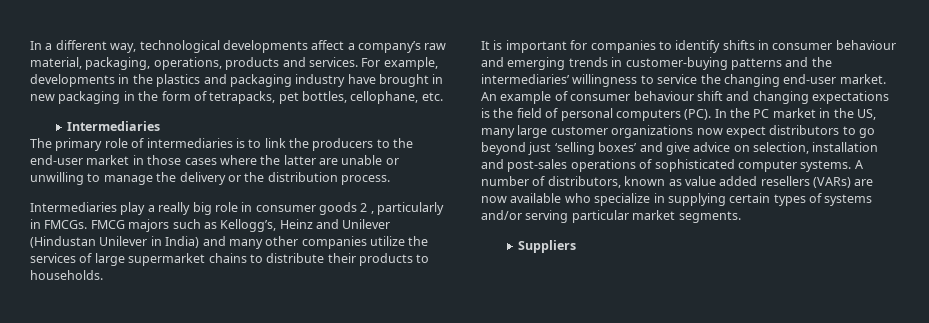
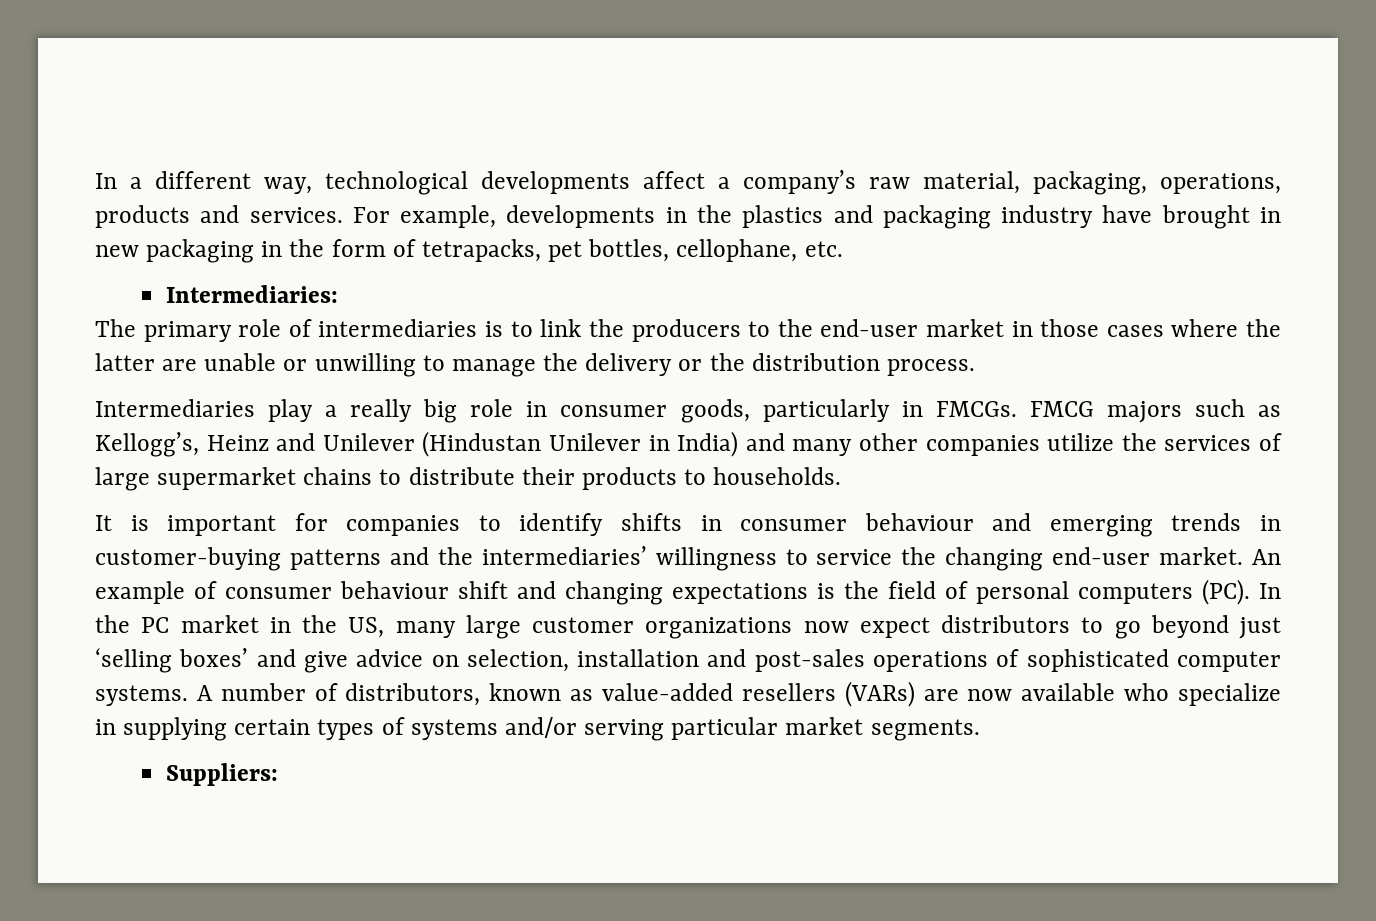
[67,121,161,131] Intermediaries -> [165,285,338,303] Intermediaries:
[319,202,374,215] goods 2 , -> [680,399,750,423] goods,
[684,176,758,186] value added -> [602,683,733,701] value-added
[518,240,577,253] Suppliers -> [165,763,278,786] Suppliers:

